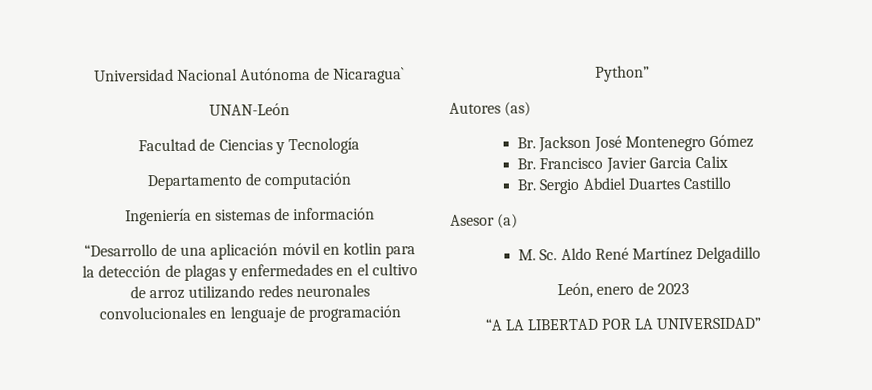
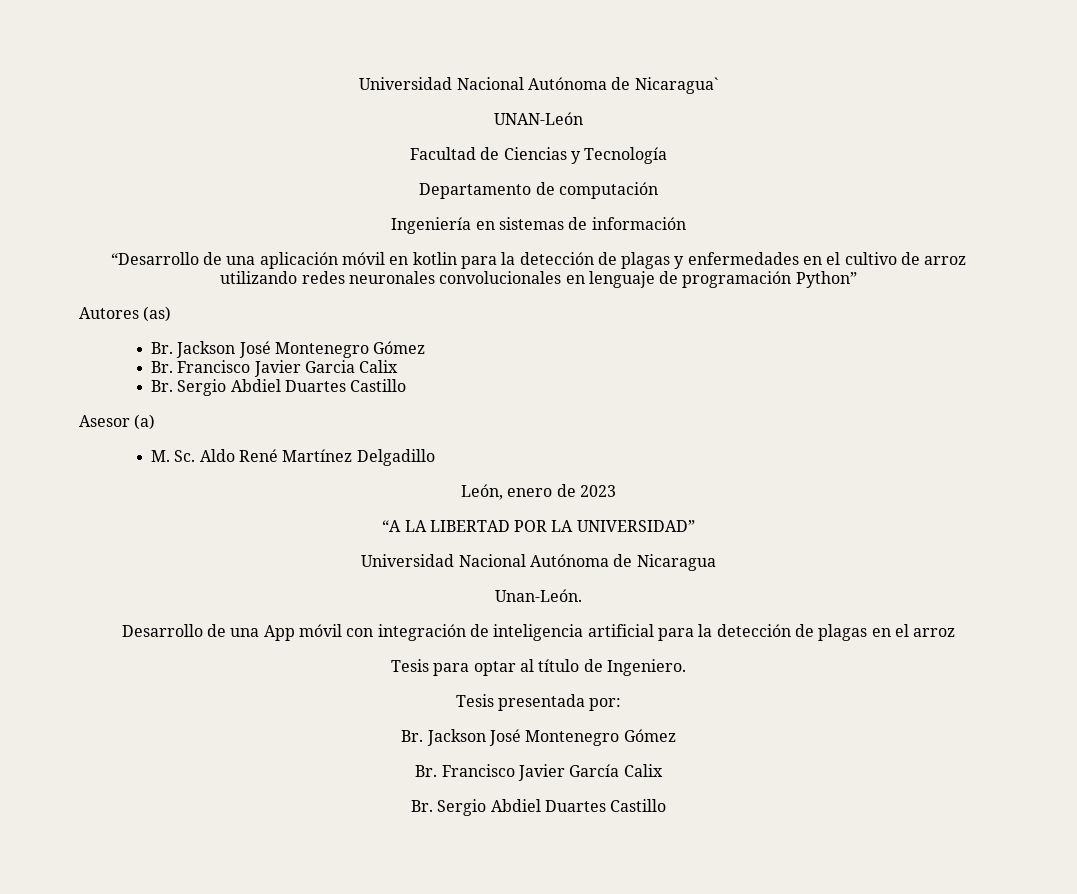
(762, 323) none -> [361,554,716,571] [495,589,582,602] [121,624,956,641] [391,659,686,676] [455,694,622,711] [401,729,676,746] [415,764,663,781] [410,799,667,816] // Universidad Nacional Autónoma de Nicaragua // Unan-León. // Desarrollo de una App móvil con integración de inteligencia artificial para la detección de plagas en el arroz // Tesis para optar al título de Ingeniero. // Tesis presentada por: // Br. Jackson José Montenegro Gómez // Br. Francisco Javier García Calix // Br. Sergio Abdiel Duartes Castillo

